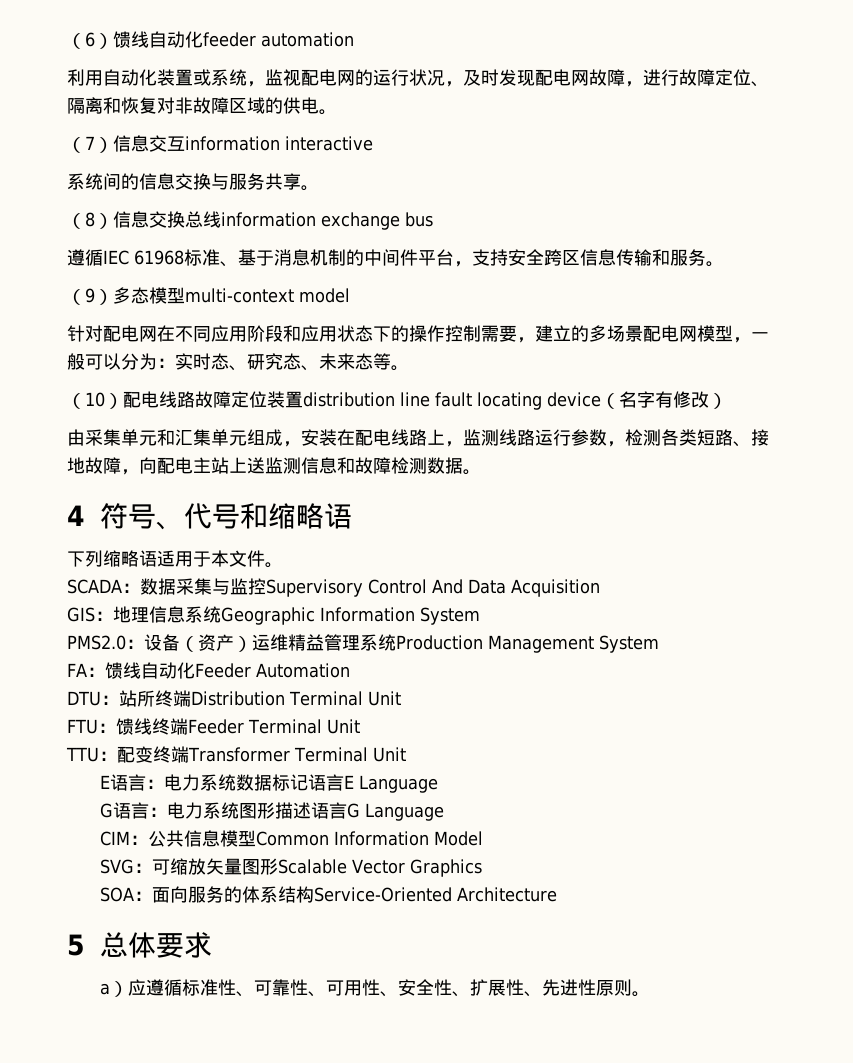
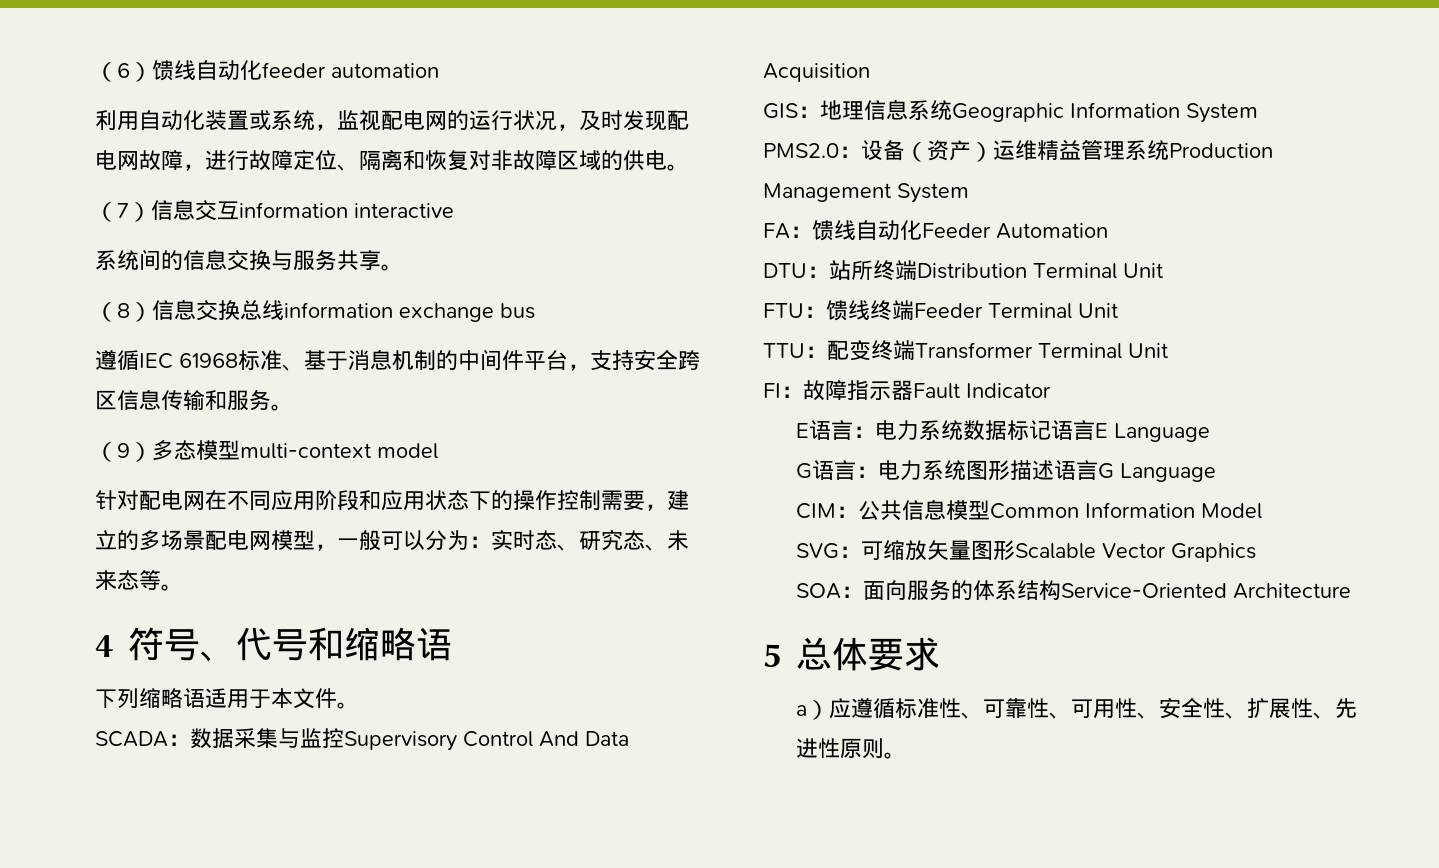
[67,391,727,410] [67,429,769,447] [67,457,481,475] // （10）配电线路故障定位装置distribution line fault locating device（名字有修改） // 由采集单元和汇集单元组成，安装在配电线路上，监测线路运行参数，检测各类短路、接地故障，向配电主站上送监测信息和故障检测数据。 -> (183, 587) none
(406, 754) none -> [763,380,1051,401] // FI：故障指示器Fault Indicator

